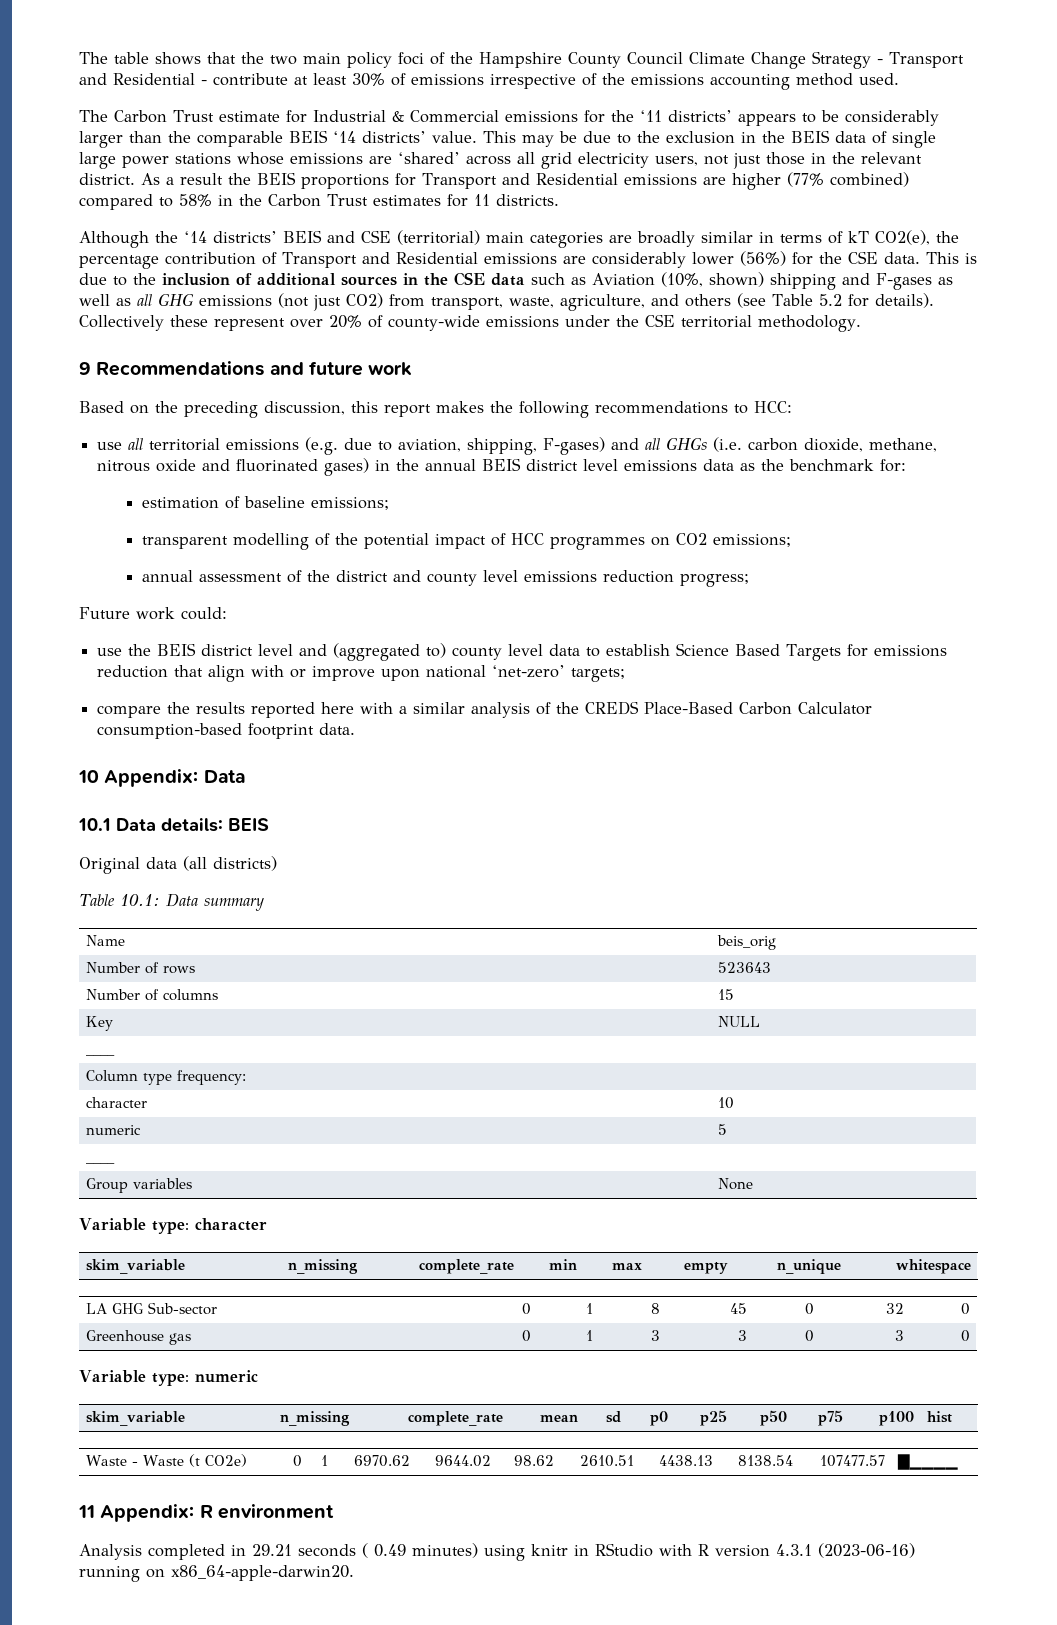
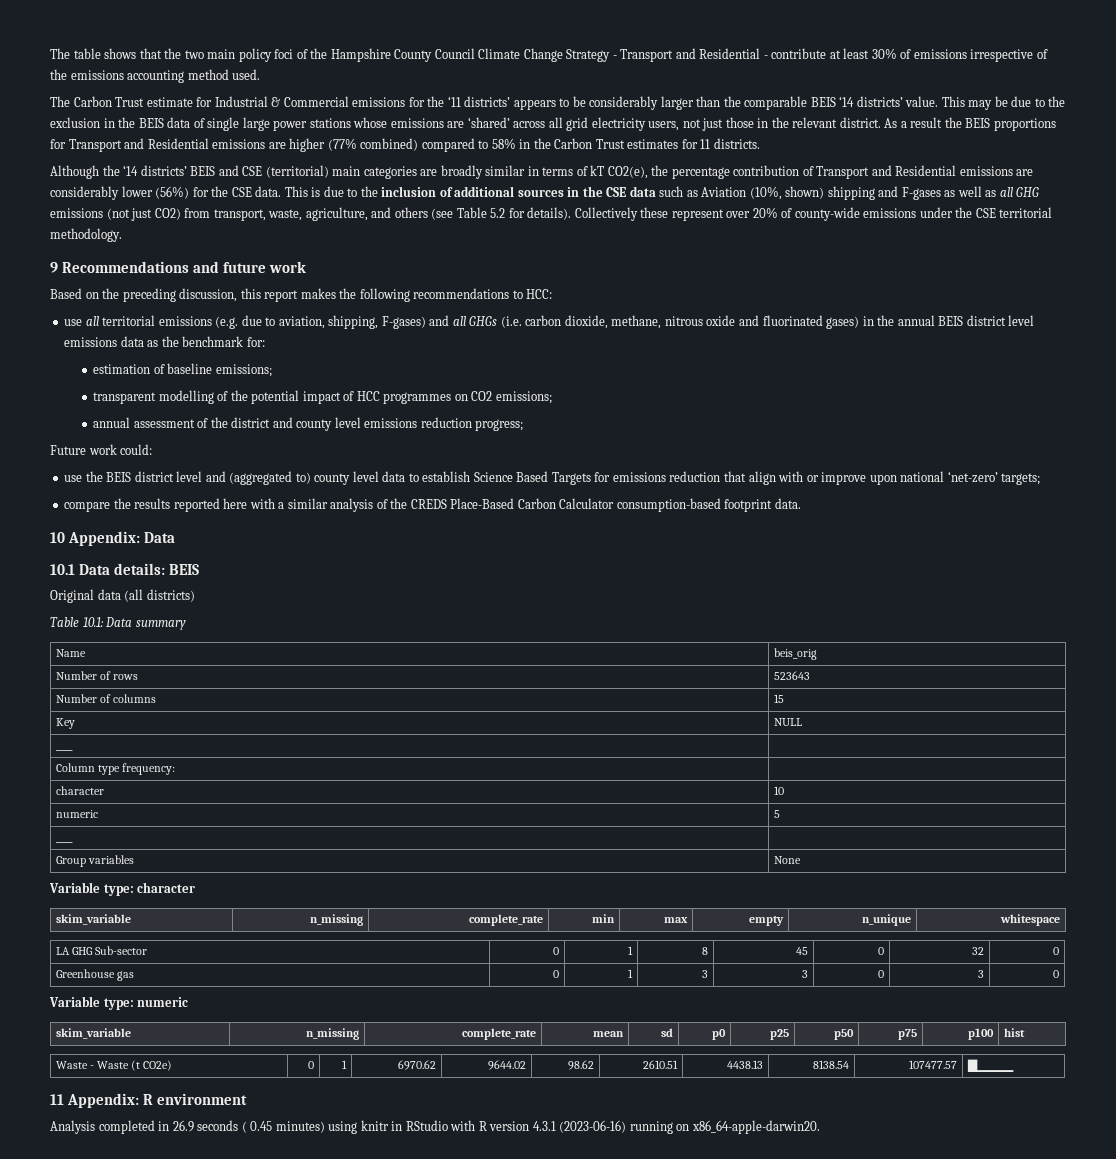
[252,1544,292,1556] 29.21 -> [172,1120,194,1132] 26.9
[374,1544,406,1557] 0.49 -> [250,1121,273,1131] 0.45

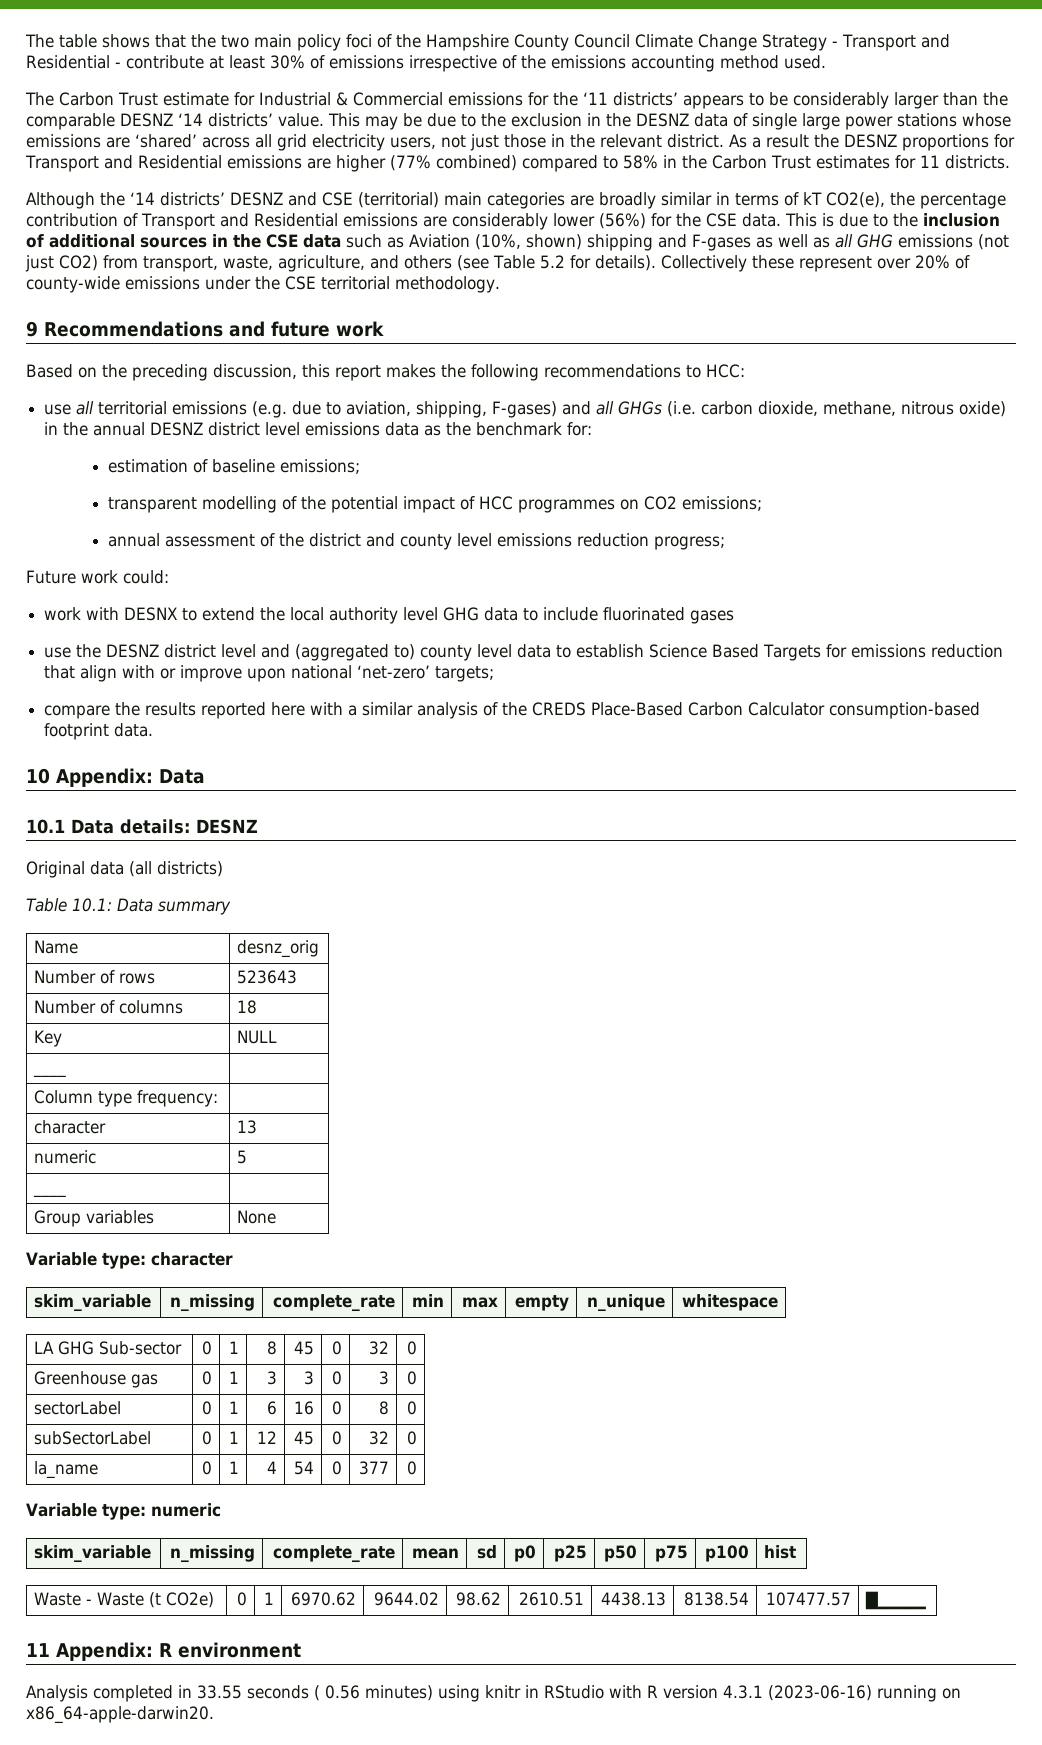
[810,97,836,107] BEIS -> [120,113,173,127] DESNZ
[138,118,164,128] BEIS -> [636,113,689,127] DESNZ
[965,118,991,128] BEIS -> [844,134,897,148] DESNZ
[190,166,216,176] BEIS -> [230,192,283,206] DESNZ
[706,315,860,329] oxide and fluorinated gases) -> [959,401,1007,417] oxide)
[938,316,964,326] BEIS -> [150,422,204,436] DESNZ
(153, 449) none -> [44,607,735,624] // work with DESNX to extend the local authority level GHG data to include fluorinated gases
[106,472,132,482] BEIS -> [106,644,160,658] DESNZ
[168,564,199,575] BEIS -> [196,819,258,834] DESNZ
[773,648,817,660] beis_orig -> [237,940,320,958] desnz_orig
[773,694,784,703] 15 -> [237,1000,258,1014] 18
[773,786,784,795] 10 -> [237,1120,258,1134] 13
(1060, 974) none -> [34,1401,122,1415] [201,1401,212,1415] [228,1401,239,1414] [266,1401,277,1415] [293,1401,314,1415] [331,1401,342,1415] [378,1401,389,1415] [406,1401,417,1415] [34,1431,152,1445] [201,1431,212,1445] [228,1431,239,1444] [256,1431,277,1444] [293,1431,314,1445] [331,1431,342,1445] [368,1431,389,1445] [406,1431,417,1445] [34,1461,99,1479] [201,1461,212,1475] [228,1461,239,1474] [266,1461,277,1474] [293,1461,314,1475] [331,1461,342,1475] [358,1461,389,1475] [406,1461,417,1475] // sectorLabel | 0 | 1 | 6 | 16 | 0 | 8 | 0 // subSectorLabel | 0 | 1 | 12 | 45 | 0 | 32 | 0 // la_name | 0 | 1 | 4 | 54 | 0 | 377 | 0
[172,1120,194,1132] 26.9 -> [197,1685,242,1699] 33.55
[250,1121,273,1131] 0.45 -> [325,1685,360,1699] 0.56

